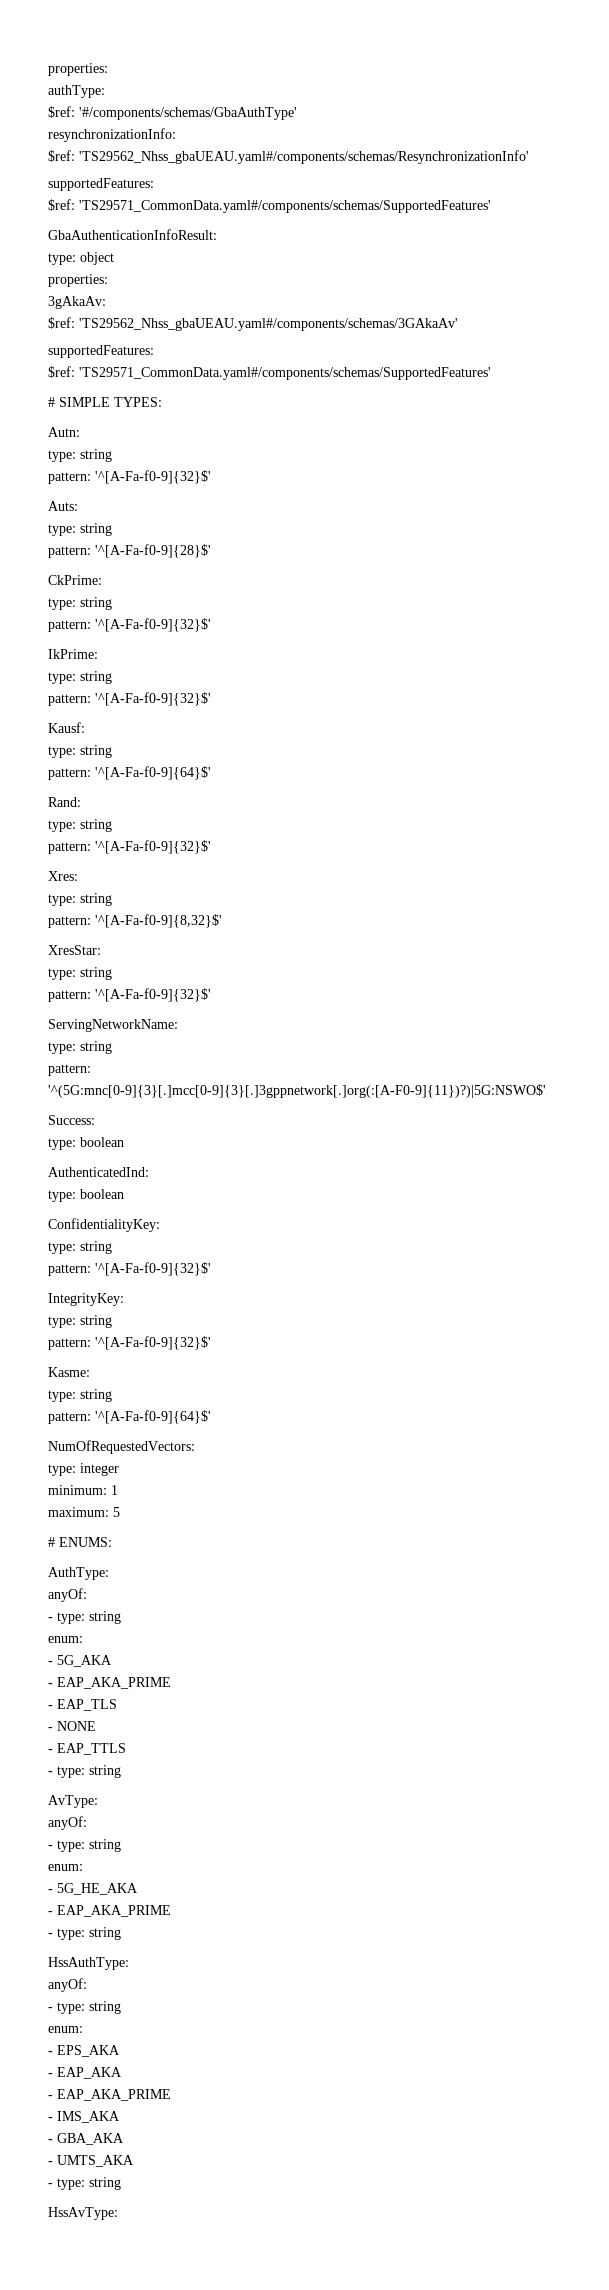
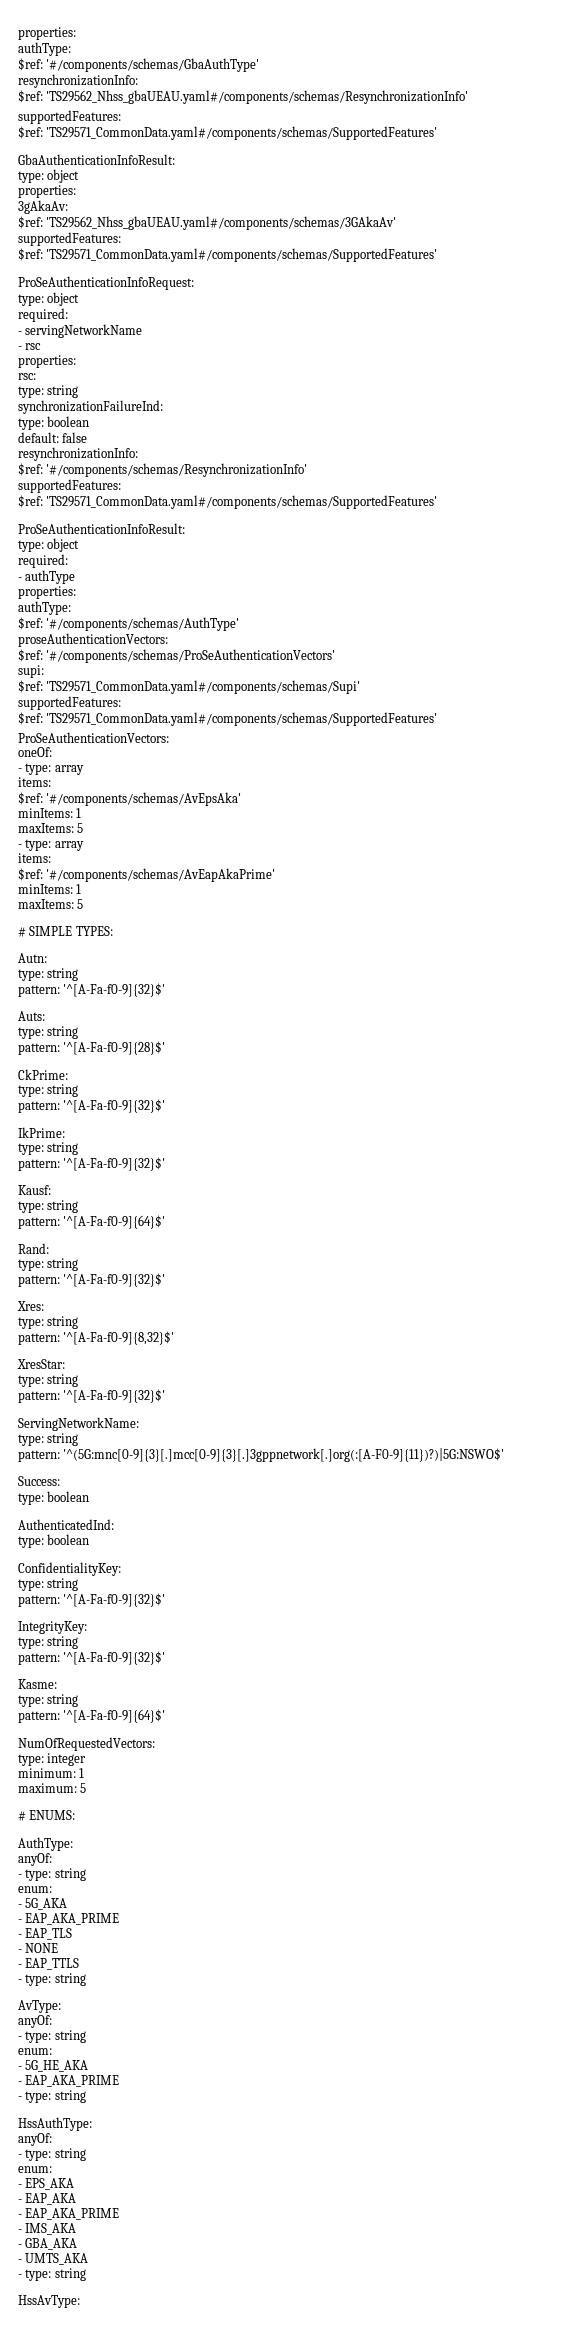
(491, 373) none -> [18,276,194,290] [18,292,80,306] [18,308,68,322] [18,324,143,338] [18,343,42,350] [18,355,76,368] [18,373,36,380] [18,385,79,398] [18,400,163,414] [18,416,90,430] [18,432,88,443] [18,447,138,461] [18,463,308,477] [18,479,121,493] [18,495,438,509] [18,523,185,534] [18,538,80,552] [18,554,68,568] [18,570,76,584] [18,586,76,599] [18,601,71,615] [18,617,240,631] [18,633,168,647] [18,649,336,663] [18,665,44,678] [18,680,361,694] [18,696,121,710] [18,712,438,726] [18,732,169,743] [18,747,52,757] [18,763,84,775] [18,777,51,787] [18,792,242,806] [18,808,82,818] [18,823,84,833] [18,839,84,851] [18,853,51,863] [18,868,276,882] [18,884,82,894] [18,899,84,909] // ProSeAuthenticationInfoRequest: // type: object // required: // - servingNetworkName // - rsc // properties: // rsc: // type: string // synchronizationFailureInd: // type: boolean // default: false // resynchronizationInfo: // $ref: '#/components/schemas/ResynchronizationInfo' // supportedFeatures: // $ref: 'TS29571_CommonData.yaml#/components/schemas/SupportedFeatures' // ProSeAuthenticationInfoResult: // type: object // required: // - authType // properties: // authType: // $ref: '#/components/schemas/AuthType' // proseAuthenticationVectors: // $ref: '#/components/schemas/ProSeAuthenticationVectors' // supi: // $ref: 'TS29571_CommonData.yaml#/components/schemas/Supi' // supportedFeatures: // $ref: 'TS29571_CommonData.yaml#/components/schemas/SupportedFeatures' // ProSeAuthenticationVectors: // oneOf: // - type: array // items: // $ref: '#/components/schemas/AvEpsAka' // minItems: 1 // maxItems: 5 // - type: array // items: // $ref: '#/components/schemas/AvEapAkaPrime' // minItems: 1 // maxItems: 5

